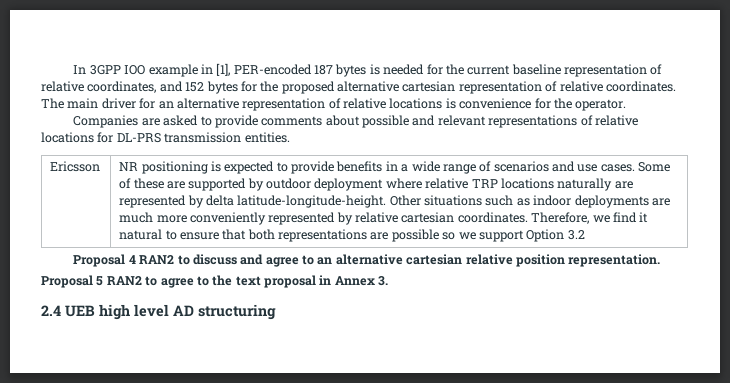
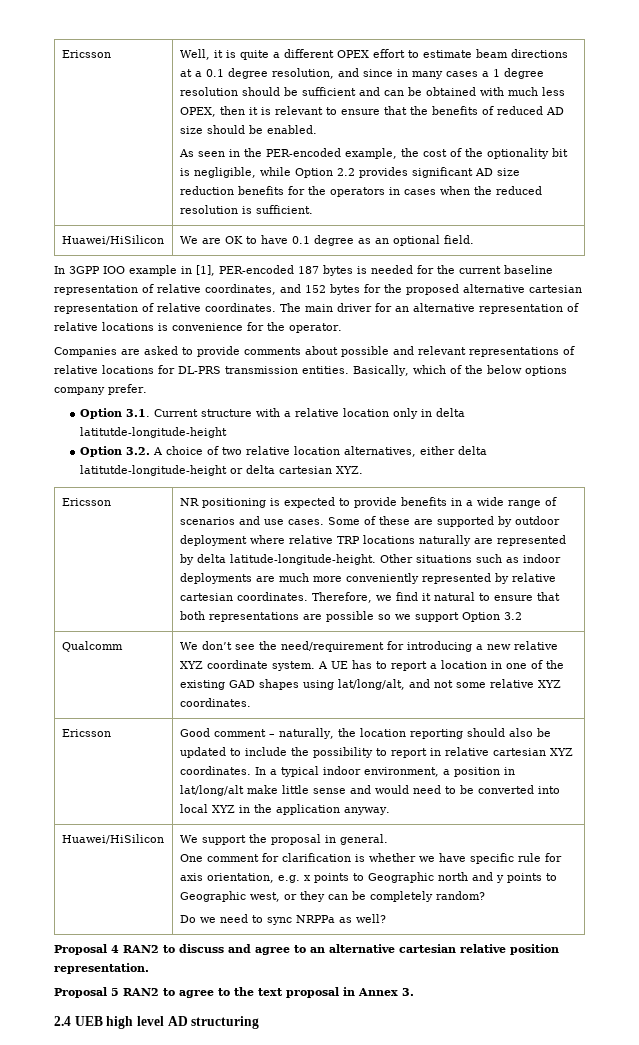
(73, 69) none -> [61,50,111,58] [179,49,568,60] [179,68,544,79] [179,87,565,96] [179,106,564,117] [179,125,317,134] [178,148,568,159] [179,167,520,178] [179,186,542,197] [179,205,313,214] [61,235,164,245] [179,235,474,246] Ericsson | Well, it is quite a different OPEX effort to estimate beam directions at a 0.1 degree resolution, and since in many cases a 1 degree resolution should be sufficient and can be obtained with much less OPEX, then it is relevant to ensure that the benefits of reduced AD size should be enabled. // As seen in the PER-encoded example, the cost of the optionality bit is negligible, while Option 2.2 provides significant AD size reduction benefits for the operators in cases when the reduced resolution is sufficient. // Huawei/HiSilicon | We are OK to have 0.1 degree as an optional field. //
(290, 137) none -> [353,365,567,376] [54,384,147,395] [80,408,466,419] [80,427,228,438] [80,446,488,457] [80,465,364,476] Basically, which of the below options company prefer. // Option 3.1. Current structure with a relative location only in delta latitutde-longitude-height // Option 3.2. A choice of two relative location alternatives, either delta latitutde-longitude-height or delta cartesian XYZ.
(585, 235) none -> [61,641,123,652] [179,641,558,652] [179,660,564,671] [179,679,561,690] [179,698,251,707] [61,729,111,737] [179,728,551,739] [179,747,573,758] [179,766,515,777] [179,785,560,796] [179,804,390,815] [61,834,164,844] [179,834,388,845] [179,853,562,864] [179,872,557,883] [179,891,485,902] [179,914,386,925] // Qualcomm | We don’t see the need/requirement for introducing a new relative XYZ coordinate system. A UE has to report a location in one of the existing GAD shapes using lat/long/alt, and not some relative XYZ coordinates. // Ericsson | Good comment – naturally, the location reporting should also be updated to include the possibility to report in relative cartesian XYZ coordinates. In a typical indoor environment, a position in lat/long/alt make little sense and would need to be converted into local XYZ in the application anyway. // Huawei/HiSilicon | We support the proposal in general. // One comment for clarification is whether we have specific rule for axis orientation, e.g. x points to Geographic north and y points to Geographic west, or they can be completely random? // Do we need to sync NRPPa as well?

